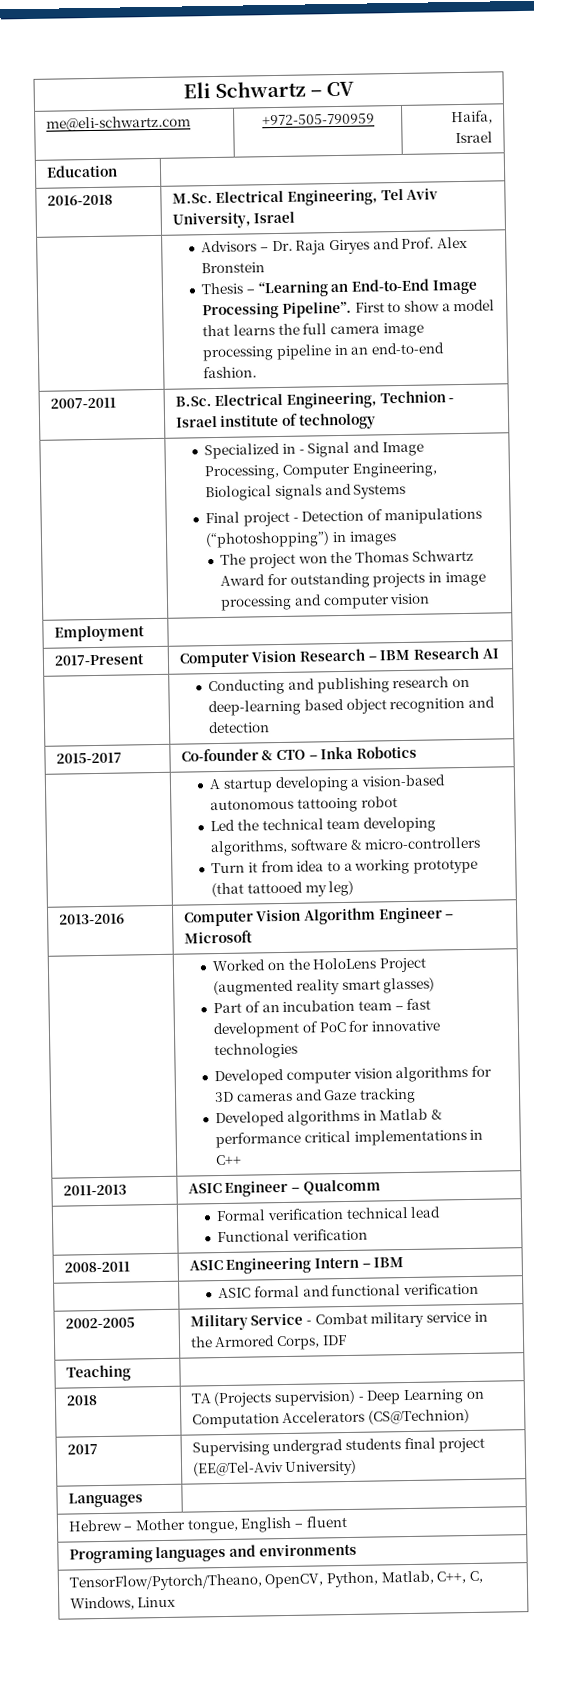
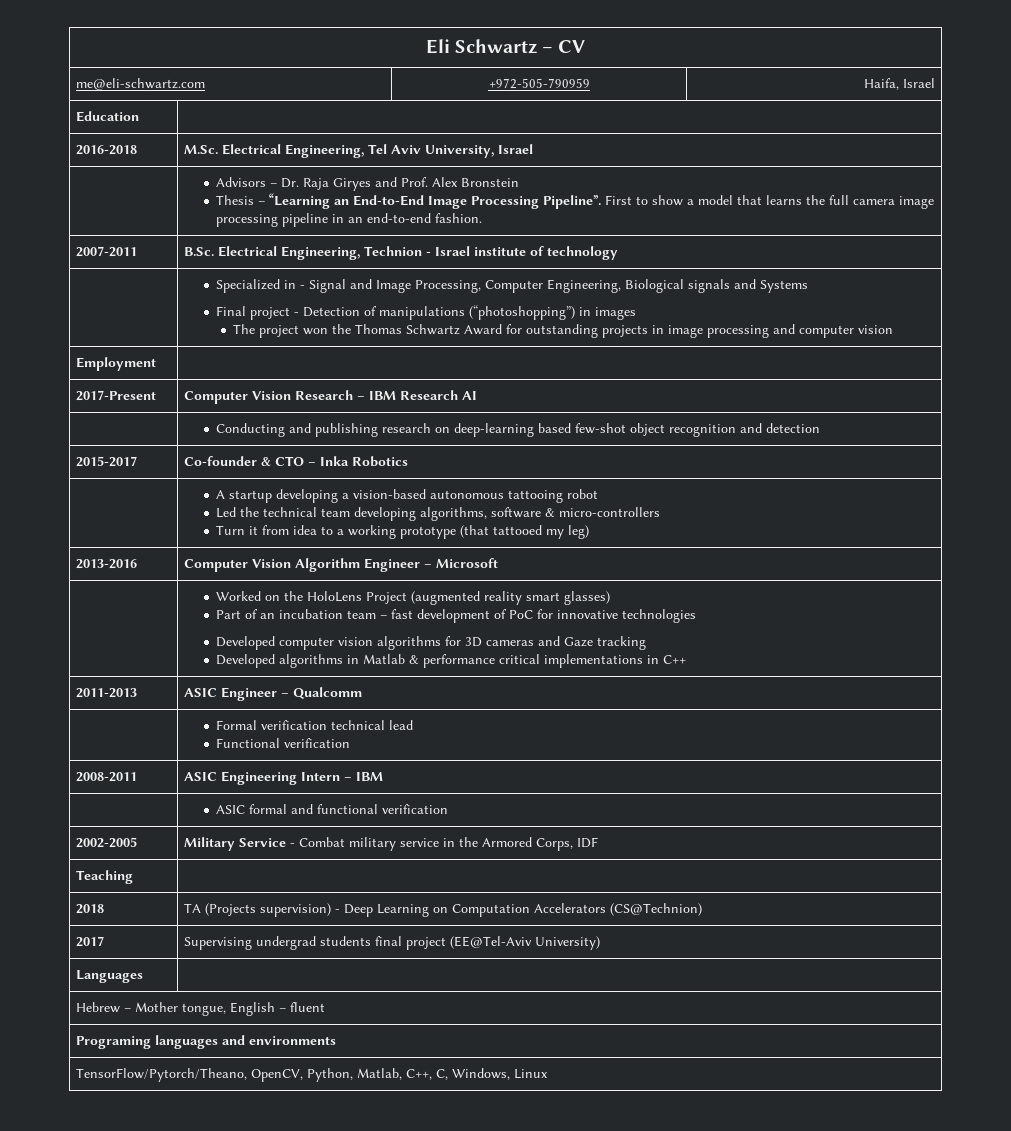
(345, 704) none -> [575,423,627,434] few-shot

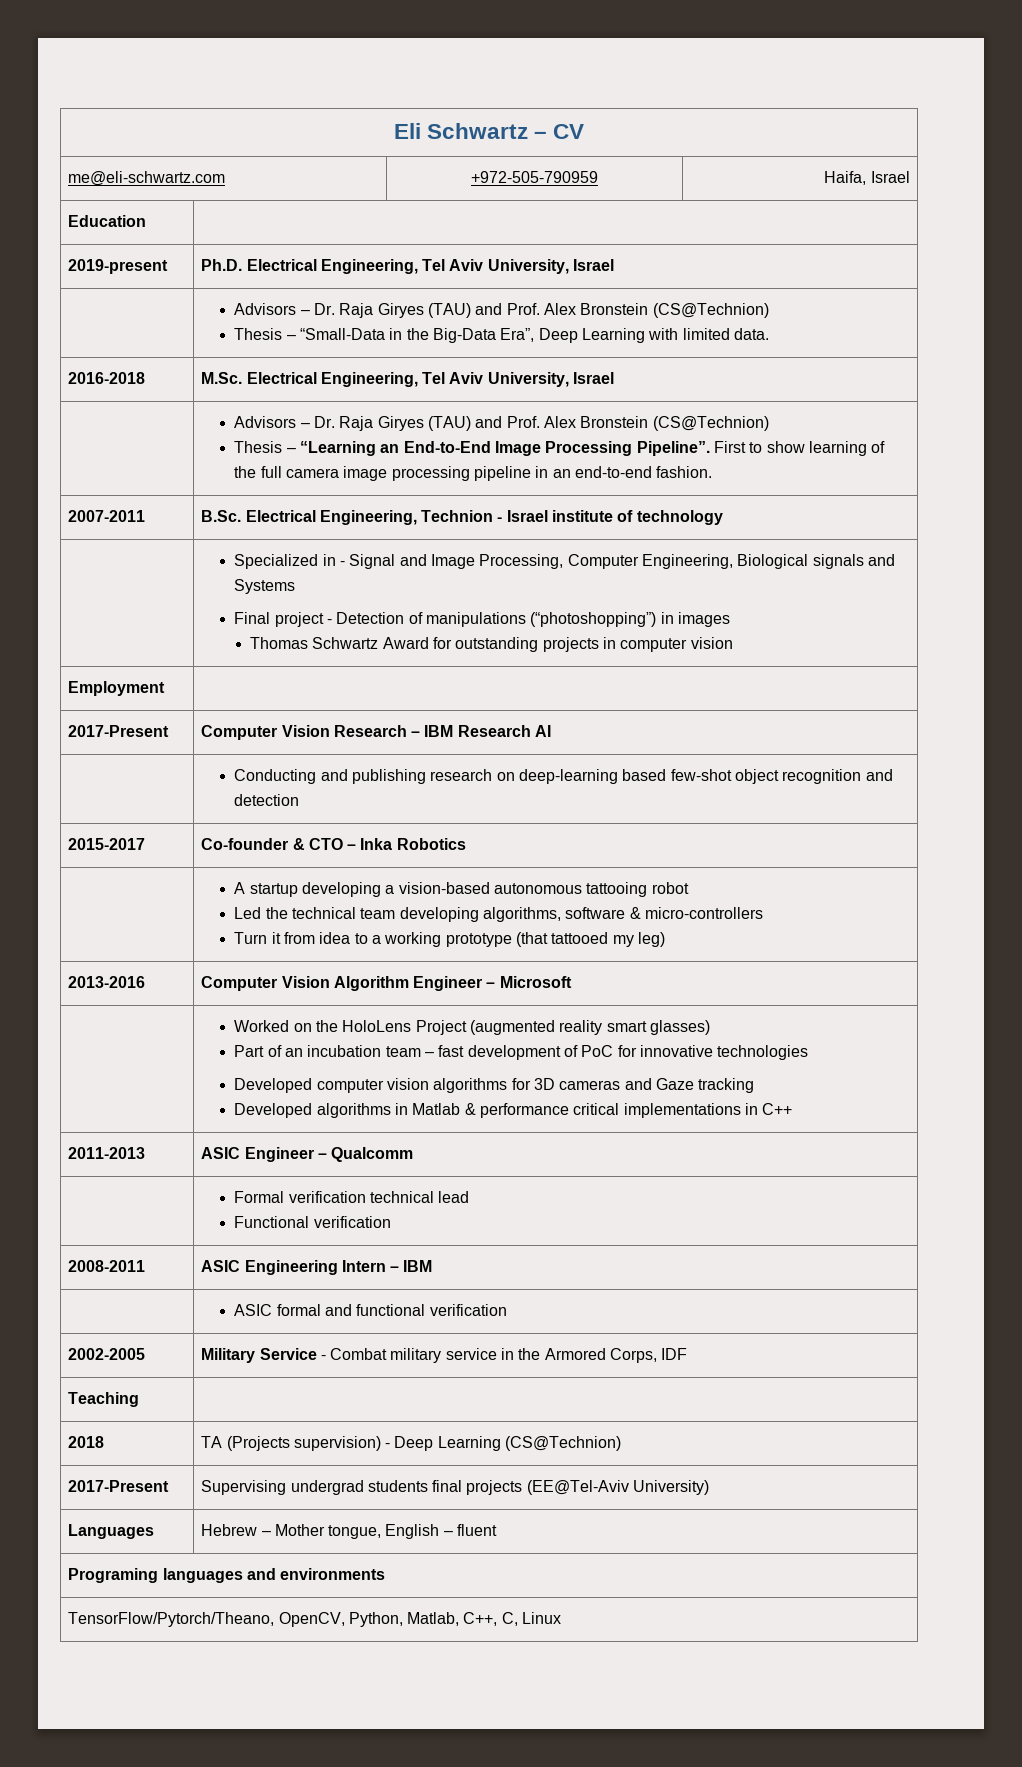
(139, 116) none -> [68,259,169,274] [201,259,615,274] [234,303,769,318] [234,328,769,343] // 2019-present | Ph.D. Electrical Engineering, Tel Aviv University, Israel // | Advisors – Dr. Raja Giryes (TAU) and Prof. Alex Bronstein (CS@Technion) // Thesis – “Small-Data in the Big-Data Era”, Deep Learning with limited data.
[375,177,520,187] and Prof. Alex Bronstein -> [428,416,769,431] (TAU) and Prof. Alex Bronstein (CS@Technion)
[687,195,803,205] a model that learns -> [808,441,886,456] learning of
[233,324,352,338] The project won the -> (730, 619) none
[668,324,796,338] image processing and -> (616, 643) none
[432,903,702,917] [75,936,104,947] on Computation Accelerators (CS@Technion) // 2017 -> [505,1436,622,1451] [68,1480,170,1492] (CS@Technion) // 2017-Present
[405,937,446,950] project -> [466,1480,523,1495] projects
(143, 976) // -> (155, 1531) none
[451,1068,510,1080] Windows, -> (518, 1619) none

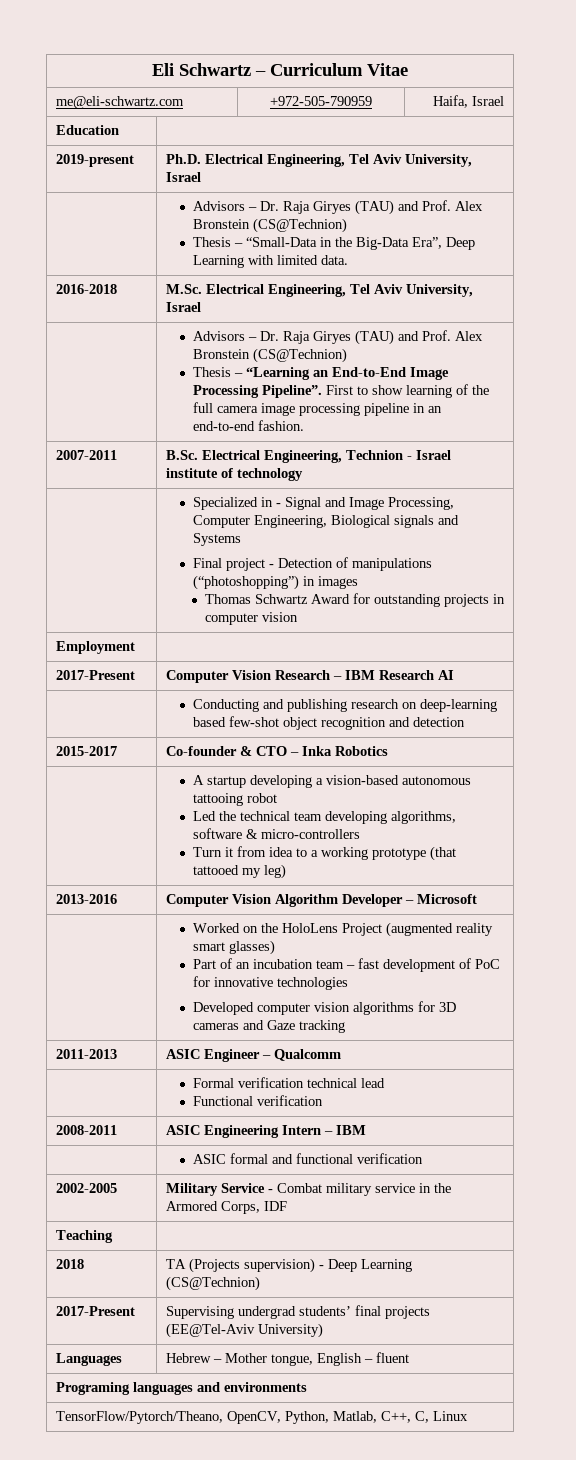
[553,124,585,139] CV -> [270,63,408,76] Curriculum Vitae
[413,976,483,991] Engineer -> [342,894,404,907] Developer
[234,1103,793,1118] // Developed algorithms in Matlab & performance critical implementations in C++ -> (346, 1026) none
[367,1480,428,1492] students -> [299,1306,352,1316] students’

